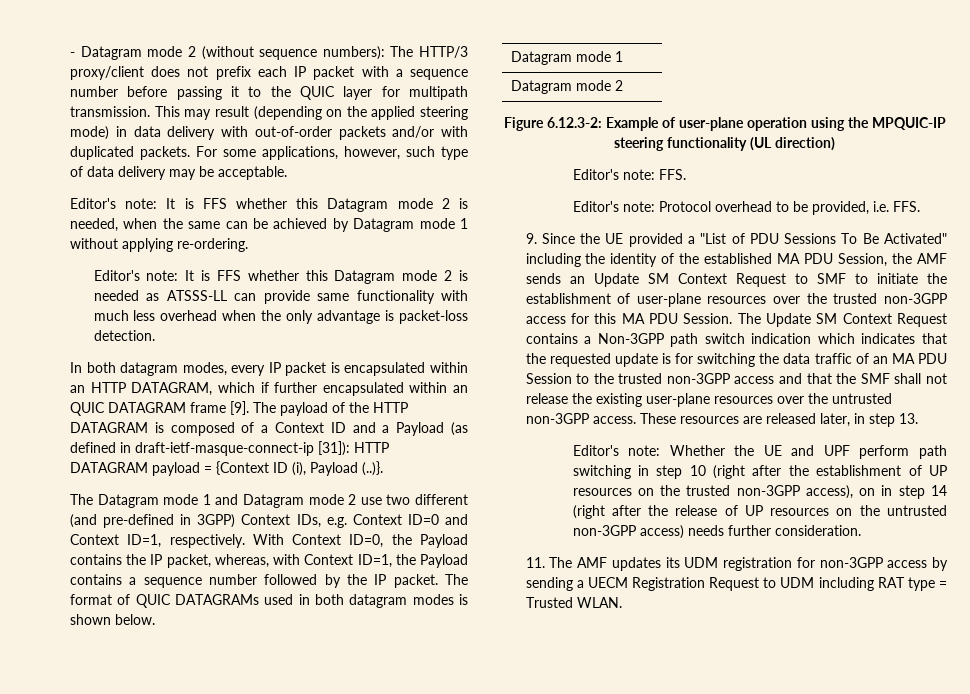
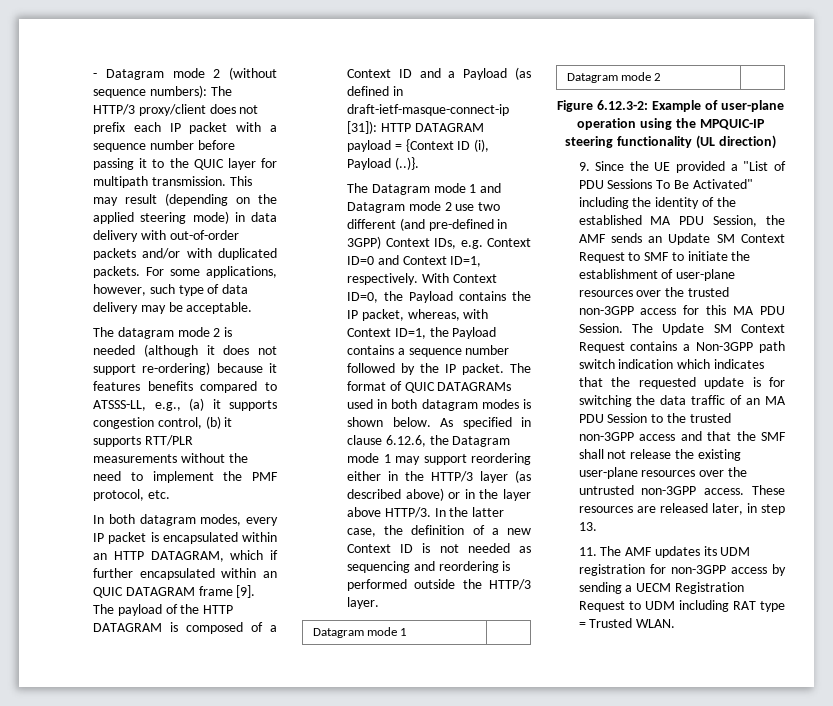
[70,198,469,212] [70,218,469,232] [70,238,249,252] [93,270,469,284] [93,290,469,304] [93,310,468,324] [93,330,155,341] Editor's note: It is FFS whether this Datagram mode 2 is needed, when the same can be achieved by Datagram mode 1 without applying re-ordering. // Editor's note: It is FFS whether this Datagram mode 2 is needed as ATSSS-LL can provide same functionality with much less overhead when the only advantage is packet-loss detection. -> [93,327,233,339] [93,344,278,357] [93,362,277,375] [93,381,277,393] [93,398,278,411] [93,416,233,429] [93,435,193,447] [93,453,248,463] [93,471,279,483] [93,489,170,501] The datagram mode 2 is needed (although it does not support re-ordering) because it features benefits compared to ATSSS-LL, e.g., (a) it supports congestion control, (b) it supports RTT/PLR measurements without the need to implement the PMF protocol, etc.
(156, 619) none -> [440,417,531,429] [347,435,511,447] [347,453,531,465] [347,470,531,483] [347,488,531,501] [347,507,505,518] [347,525,531,537] [347,543,531,553] [347,561,511,573] [347,579,531,591] [347,597,380,609] As specified in clause 6.12.6, the Datagram mode 1 may support reordering either in the HTTP/3 layer (as described above) or in the layer above HTTP/3. In the latter case, the definition of a new Context ID is not needed as sequencing and reordering is performed outside the HTTP/3 layer.
[572,169,686,180] [572,201,920,215] // Editor's note: FFS. // Editor's note: Protocol overhead to be provided, i.e. FFS. -> (776, 142) none
[572,445,947,459] [572,465,948,479] [572,485,947,499] [572,505,947,519] [572,525,861,539] // Editor's note: Whether the UE and UPF perform path switching in step 10 (right after the establishment of UP resources on the trusted non-3GPP access), on in step 14 (right after the release of UP resources on the untrusted non-3GPP access) needs further consideration. -> (597, 526) none

